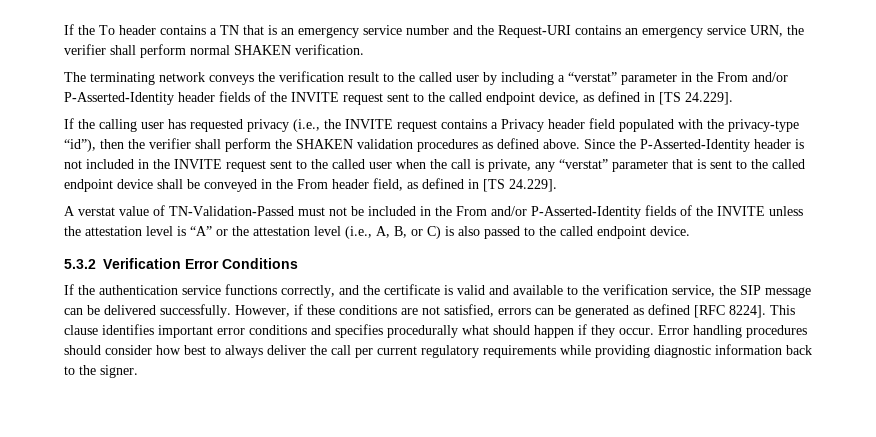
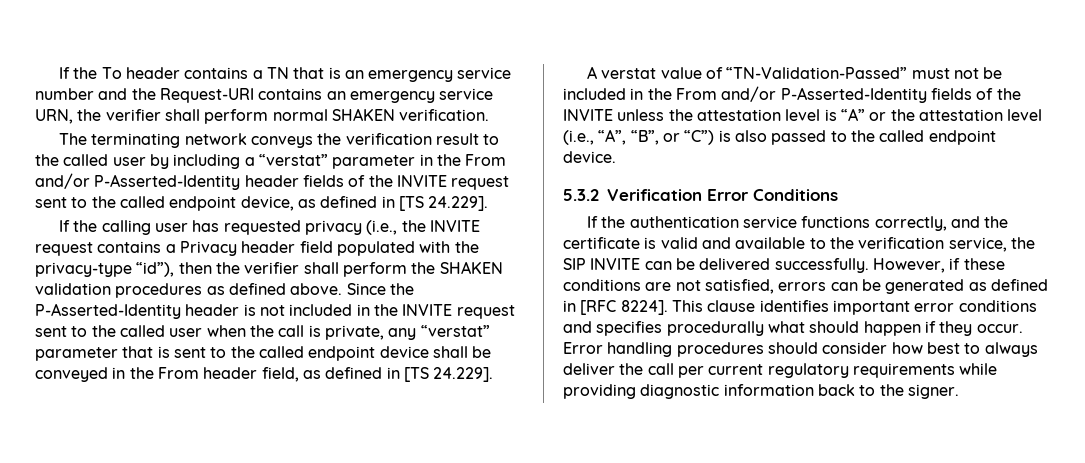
[169,206,294,216] TN-Validation-Passed -> [726,67,908,79] “TN-Validation-Passed”
[376,226,441,239] A, B, or C) -> [598,129,715,145] “A”, “B”, or “C”)
[765,287,811,298] message -> [590,258,641,270] INVITE
(690, 309) none -> [563,300,576,312] in

